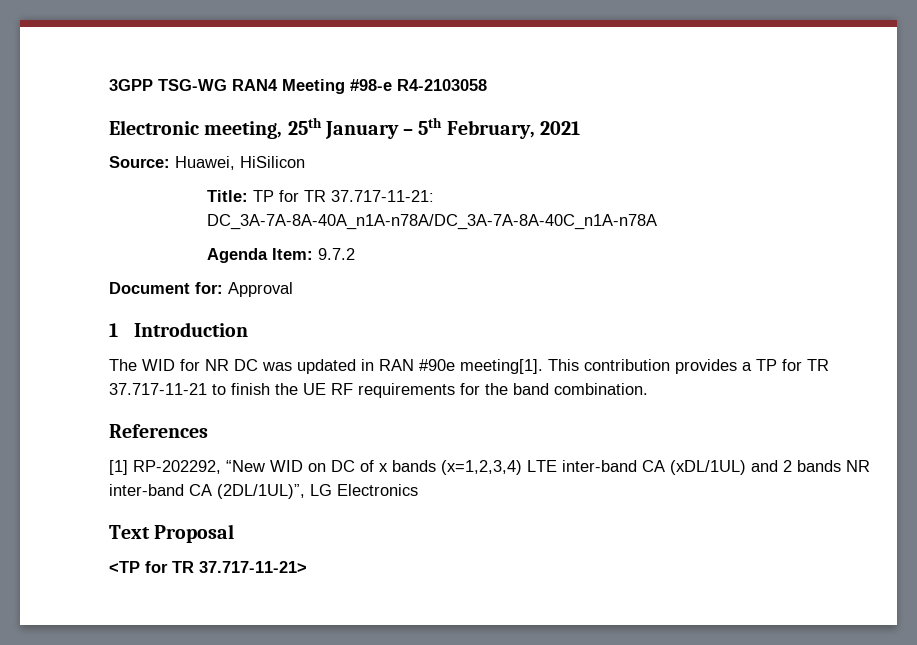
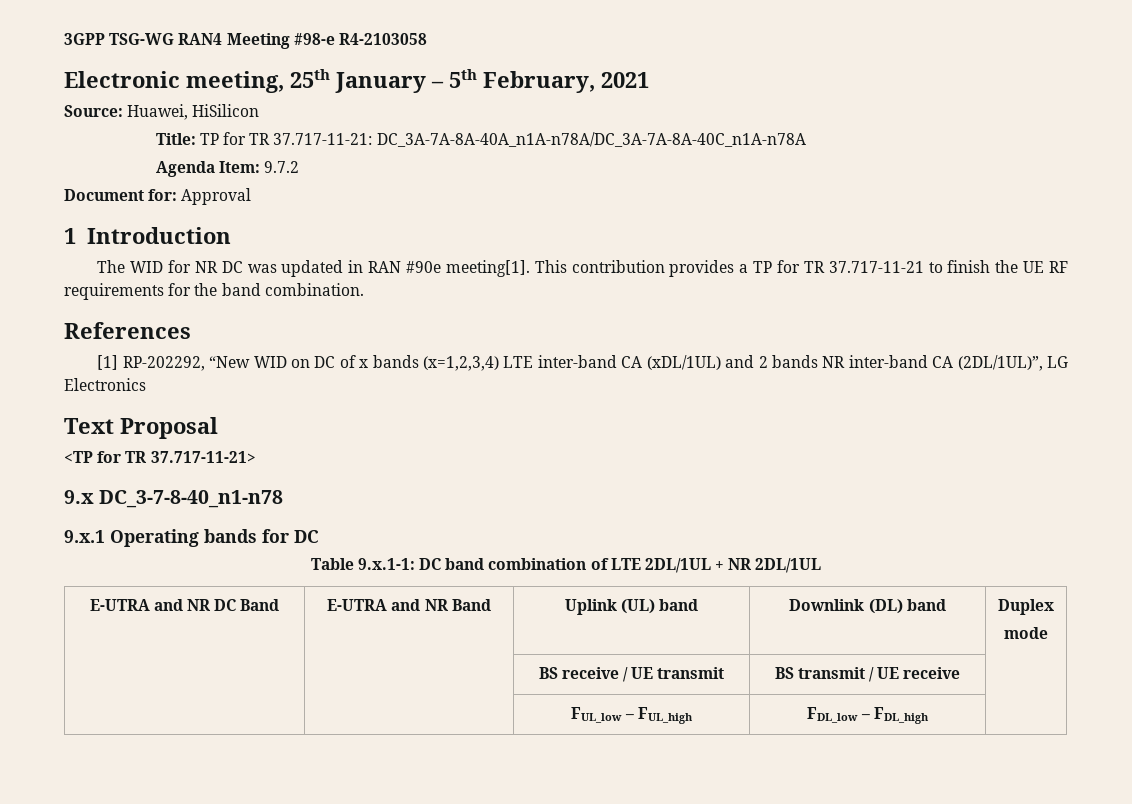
(307, 567) none -> [64,490,284,508] [64,529,319,547] [310,558,822,573] [89,599,280,611] [327,599,491,611] [564,599,699,615] [789,599,946,614] [998,599,1054,615] [1004,627,1048,639] [538,667,725,682] [774,667,961,682] [571,707,693,724] [807,707,929,724] // 9.x DC_3-7-8-40_n1-n78 // 9.x.1 Operating bands for DC // Table 9.x.1-1: DC band combination of LTE 2DL/1UL + NR 2DL/1UL // E-UTRA and NR DC Band | E-UTRA and NR Band | Uplink (UL) band | Downlink (DL) band | Duplex // mode // | | BS receive / UE transmit | BS transmit / UE receive | // | | FUL_low – FUL_high | FDL_low – FDL_high |

